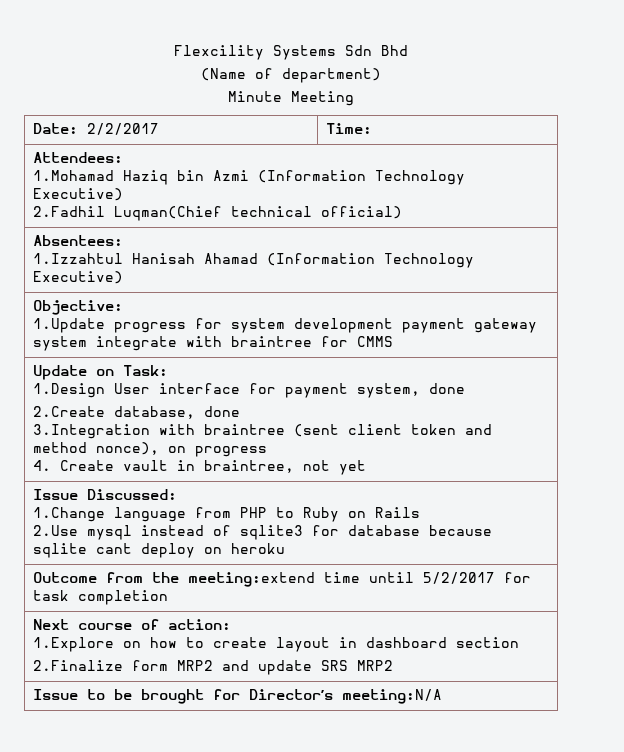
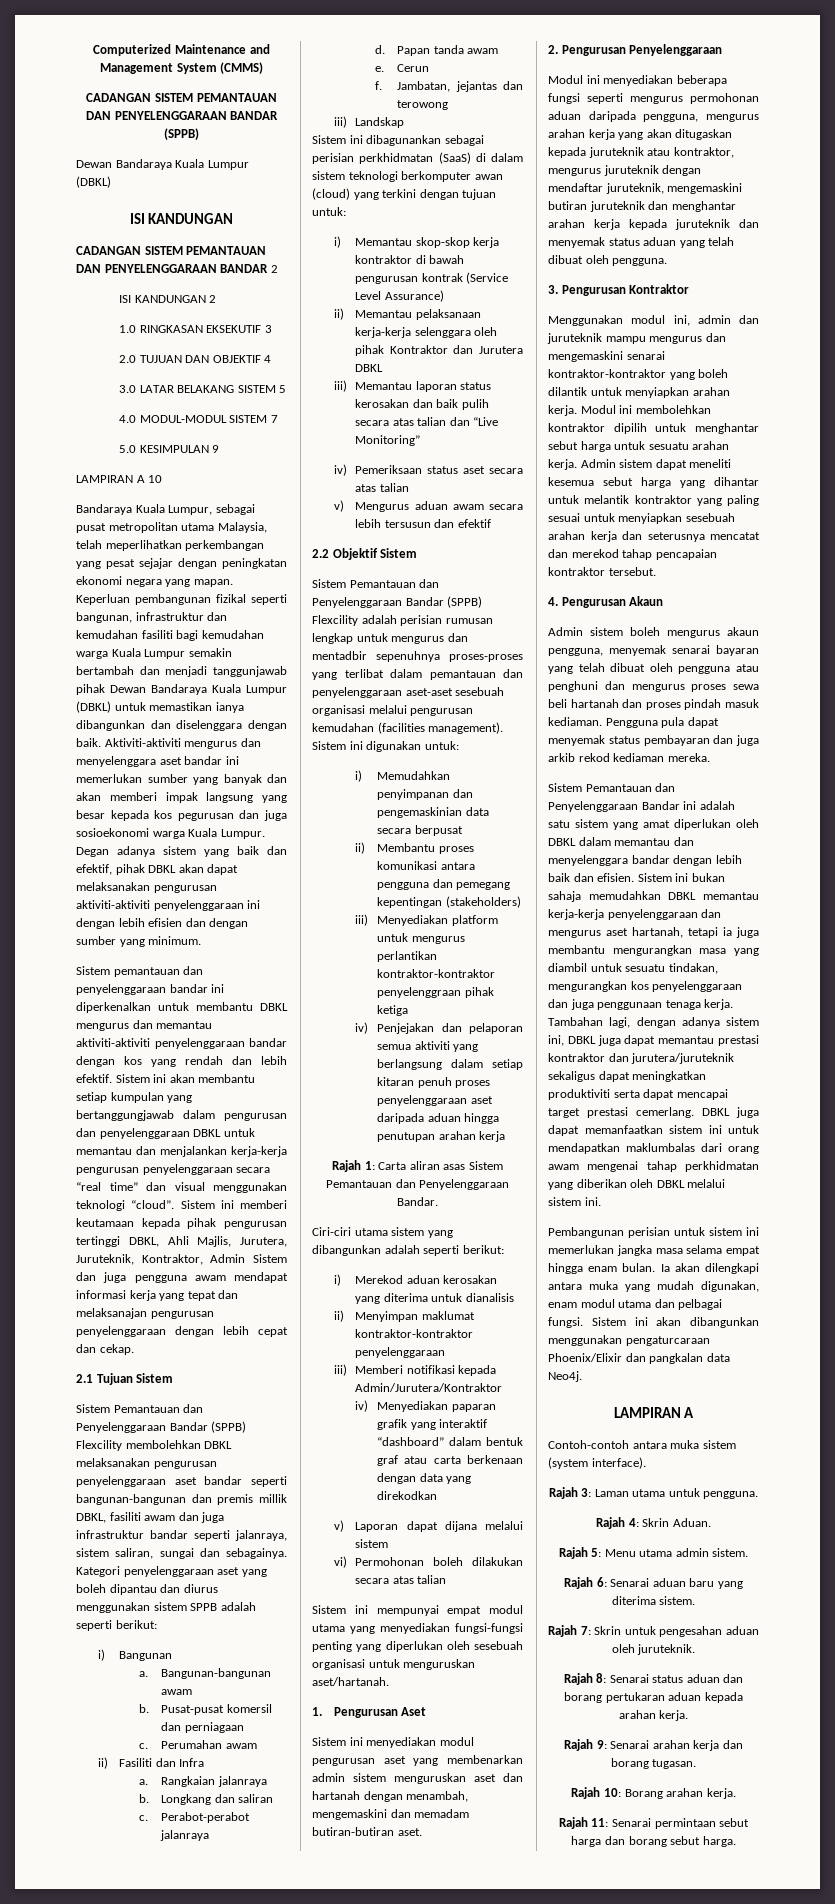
[174,45,408,60] [201,68,381,83] [228,91,354,106] [32,123,159,135] [325,123,372,134] [32,152,123,163] [32,170,465,185] [32,188,123,201] [32,206,402,221] [32,235,123,246] [32,253,474,268] [32,271,123,284] [32,300,123,315] [32,318,537,333] [32,336,393,351] [32,365,168,380] [32,383,465,398] [32,406,240,419] [32,424,492,439] [32,442,267,457] [32,460,366,475] [32,489,177,500] [32,507,420,522] [32,525,492,540] [32,543,285,558] [32,572,531,587] [32,590,168,605] [32,619,231,630] [32,637,519,652] [32,660,393,675] [32,689,442,704] Flexcility Systems Sdn Bhd // (Name of department) // Minute Meeting // Date: 2/2/2017 | Time: // Attendees: // 1.Mohamad Haziq bin Azmi (Information Technology Executive) // 2.Fadhil Luqman(Chief technical official) // Absentees: // 1.Izzahtul Hanisah Ahamad (Information Technology Executive) // Objective: // 1.Update progress for system development payment gateway system integrate with braintree for CMMS // Update on Task: // 1.Design User interface for payment system, done // 2.Create database, done // 3.Integration with braintree (sent client token and method nonce), on progress // 4. Create vault in braintree, not yet // Issue Discussed: // 1.Change language from PHP to Ruby on Rails // 2.Use mysql instead of sqlite3 for database because sqlite cant deploy on heroku // Outcome from the meeting:extend time until 5/2/2017 for task completion // Next course of action: // 1.Explore on how to create layout in dashboard section // 2.Finalize form MRP2 and update SRS MRP2 // Issue to be brought for Director’s meeting:N/A -> [93,44,270,56] [99,62,264,74] [86,93,277,102] [85,111,279,120] [164,128,199,140] [76,159,249,170] [76,176,111,188] [129,213,234,224] [76,246,267,255] [76,264,278,273] [119,295,217,303] [119,325,272,333] [119,355,272,363] [119,385,287,393] [119,415,278,423] [119,445,220,453] [76,475,163,483] [76,504,255,515] [76,522,267,533] [76,540,265,551] [76,558,287,569] [76,576,233,587] [76,594,287,605] [76,612,228,623] [76,630,264,641] [76,648,232,659] [76,666,287,677] [76,684,287,695] [76,701,244,713] [76,720,287,731] [76,738,261,749] [76,756,239,767] [76,774,287,785] [76,792,287,803] [76,810,287,821] [76,828,265,839] [76,846,287,857] [76,864,239,875] [76,882,217,893] [76,900,261,911] [76,918,249,929] [76,936,202,947] [76,966,204,977] [76,984,225,995] [76,1002,288,1013] [76,1020,213,1031] [76,1038,287,1049] [76,1056,287,1067] [76,1074,256,1083] [76,1092,193,1103] [76,1110,287,1121] [76,1128,255,1139] [76,1146,287,1157] [76,1164,271,1175] [76,1182,287,1193] [76,1200,287,1211] [76,1218,287,1229] [76,1236,287,1247] [76,1254,287,1265] [76,1272,288,1283] [76,1290,239,1301] [76,1308,214,1319] [76,1326,288,1337] [76,1344,134,1355] [76,1373,174,1385] [76,1404,204,1413] [76,1421,247,1433] [76,1440,233,1451] [76,1458,217,1469] [76,1476,287,1487] [76,1494,287,1505] [76,1512,225,1523] [76,1530,287,1541] [76,1548,287,1559] [76,1566,267,1577] [76,1584,218,1595] [76,1602,256,1613] [76,1620,157,1631] [97,1649,173,1661] [139,1668,271,1679] [160,1689,192,1695] [139,1704,272,1715] [160,1722,244,1733] [139,1740,257,1749] [97,1757,205,1769] [139,1776,267,1787] [139,1794,274,1805] [139,1812,250,1823] [159,1830,209,1841] [375,45,499,56] [375,64,429,72] [375,81,523,92] [396,100,448,110] [333,116,405,128] [312,135,484,146] [312,152,523,164] [312,171,503,182] [312,188,497,200] [312,207,346,216] [333,236,500,248] [355,255,465,264] [355,272,509,284] [355,290,444,302] [333,308,481,320] [355,327,498,338] [355,345,523,356] [355,364,384,372] [333,380,492,392] [355,399,489,410] [355,417,499,426] [355,435,421,446] [333,464,523,476] [355,483,409,492] [333,500,523,512] [355,519,491,528] [312,548,418,560] [312,579,440,588] [312,596,483,608] [312,615,493,626] [312,633,468,644] [312,651,523,662] [312,669,523,680] [312,687,505,698] [312,705,474,716] [312,722,504,734] [312,741,459,752] [355,770,451,782] [377,789,473,800] [377,807,489,818] [377,825,463,836] [355,842,474,854] [377,861,475,870] [377,879,511,890] [377,896,521,908] [355,914,498,926] [377,933,465,944] [377,951,438,962] [377,969,496,978] [377,987,494,998] [377,1005,409,1016] [355,1022,523,1034] [377,1041,479,1052] [377,1059,523,1070] [377,1077,491,1088] [377,1095,493,1106] [377,1113,500,1124] [377,1131,506,1142] [332,1160,503,1172] [325,1179,510,1190] [397,1197,438,1206] [312,1227,453,1238] [312,1245,504,1256] [333,1274,498,1286] [355,1293,514,1304] [333,1310,475,1322] [355,1329,474,1338] [355,1347,446,1358] [333,1364,497,1376] [355,1383,503,1392] [355,1400,496,1412] [377,1419,488,1430] [377,1437,523,1446] [377,1455,523,1466] [377,1473,472,1484] [377,1491,438,1500] [333,1520,523,1532] [355,1539,389,1548] [333,1556,523,1568] [355,1575,447,1584] [312,1605,523,1616] [312,1623,523,1634] [312,1641,523,1652] [312,1659,476,1670] [312,1677,389,1686] [312,1707,427,1718] [312,1737,474,1748] [312,1755,523,1766] [312,1773,523,1784] [312,1791,469,1802] [312,1809,470,1820] [312,1827,422,1836] [548,44,723,56] [548,75,727,86] [548,93,759,104] [548,111,759,122] [548,129,733,140] [548,147,734,158] [548,165,702,176] [548,183,743,194] [548,201,736,212] [548,219,759,230] [548,237,735,248] [548,255,668,266] [548,284,690,296] [548,315,759,326] [547,333,726,344] [548,351,665,362] [548,369,729,380] [548,387,730,398] [548,405,711,416] [548,423,759,434] [548,441,730,452] [548,459,732,470] [548,477,759,488] [548,495,759,506] [548,513,735,524] [548,531,760,542] [548,549,717,560] [548,567,656,576] [548,596,664,608] [548,627,759,638] [548,645,759,656] [548,663,759,674] [548,681,759,692] [548,699,759,710] [548,717,719,728] [548,735,759,746] [548,753,710,762] [548,783,676,792] [548,801,735,812] [548,819,759,830] [548,837,694,846] [548,855,742,866] [548,873,725,882] [548,891,759,902] [548,909,722,920] [548,927,759,938] [548,945,759,956] [548,963,718,974] [548,981,743,992] [548,999,734,1010] [548,1017,759,1028] [548,1035,759,1046] [548,1053,735,1064] [548,1071,707,1082] [548,1089,728,1100] [548,1107,759,1118] [548,1125,759,1136] [548,1143,759,1154] [548,1161,759,1172] [548,1179,726,1190] [548,1197,601,1206] [548,1227,759,1238] [548,1245,760,1256] [548,1263,759,1274] [548,1281,759,1292] [548,1299,723,1310] [548,1317,759,1328] [548,1335,710,1346] [548,1353,730,1364] [548,1371,582,1382] [613,1407,695,1418] [548,1440,736,1449] [548,1457,646,1469] [548,1487,759,1499] [596,1517,711,1529] [558,1547,749,1559] [564,1577,743,1589] [611,1596,696,1605] [548,1625,759,1637] [611,1644,696,1655] [563,1673,744,1685] [564,1692,743,1703] [618,1710,689,1721] [564,1739,743,1751] [610,1758,697,1769] [571,1787,736,1799] [558,1817,750,1829] [571,1836,736,1847] Computerized Maintenance and Management System (CMMS) // CADANGAN SISTEM PEMANTAUAN DAN PENYELENGGARAAN BANDAR (SPPB) // Dewan Bandaraya Kuala Lumpur (DBKL) // ISI KANDUNGAN // CADANGAN SISTEM PEMANTAUAN DAN PENYELENGGARAAN BANDAR 2 // ISI KANDUNGAN 2 // 1.0 RINGKASAN EKSEKUTIF 3 // 2.0 TUJUAN DAN OBJEKTIF 4 // 3.0 LATAR BELAKANG SISTEM 5 // 4.0 MODUL-MODUL SISTEM 7 // 5.0 KESIMPULAN 9 // LAMPIRAN A 10 // Bandaraya Kuala Lumpur, sebagai pusat metropolitan utama Malaysia, telah meperlihatkan perkembangan yang pesat sejajar dengan peningkatan ekonomi negara yang mapan. Keperluan pembangunan fizikal seperti bangunan, infrastruktur dan kemudahan fasiliti bagi kemudahan warga Kuala Lumpur semakin bertambah dan menjadi tanggunjawab pihak Dewan Bandaraya Kuala Lumpur (DBKL) untuk memastikan ianya dibangunkan dan diselenggara dengan baik. Aktiviti-aktiviti mengurus dan menyelenggara aset bandar ini memerlukan sumber yang banyak dan akan memberi impak langsung yang besar kepada kos pegurusan dan juga sosioekonomi warga Kuala Lumpur. Degan adanya sistem yang baik dan efektif, pihak DBKL akan dapat melaksanakan pengurusan aktiviti-aktiviti penyelenggaraan ini dengan lebih efisien dan dengan sumber yang minimum. // Sistem pemantauan dan penyelenggaraan bandar ini diperkenalkan untuk membantu DBKL mengurus dan memantau aktiviti-aktiviti penyelenggaraan bandar dengan kos yang rendah dan lebih efektif. Sistem ini akan membantu setiap kumpulan yang bertanggungjawab dalam pengurusan dan penyelenggaraan DBKL untuk memantau dan menjalankan kerja-kerja pengurusan penyelenggaraan secara “real time” dan visual menggunakan teknologi “cloud”. Sistem ini memberi keutamaan kepada pihak pengurusan tertinggi DBKL, Ahli Majlis, Jurutera, Juruteknik, Kontraktor, Admin Sistem dan juga pengguna awam mendapat informasi kerja yang tepat dan melaksanajan pengurusan penyelenggaraan dengan lebih cepat dan cekap. // 2.1 Tujuan Sistem // Sistem Pemantauan dan Penyelenggaraan Bandar (SPPB) Flexcility membolehkan DBKL melaksanakan pengurusan penyelenggaraan aset bandar seperti bangunan-bangunan dan premis millik DBKL, fasiliti awam dan juga infrastruktur bandar seperti jalanraya, sistem saliran, sungai dan sebagainya. Kategori penyelenggaraan aset yang boleh dipantau dan diurus menggunakan sistem SPPB adalah seperti berikut: // i) Bangunan // a. Bangunan-bangunan awam // b. Pusat-pusat komersil dan perniagaan // c. Perumahan awam // ii) Fasiliti dan Infra // a. Rangkaian jalanraya // b. Longkang dan saliran // c. Perabot-perabot jalanraya // d. Papan tanda awam // e. Cerun // f. Jambatan, jejantas dan terowong // iii) Landskap // Sistem ini dibagunankan sebagai perisian perkhidmatan (SaaS) di dalam sistem teknologi berkomputer awan (cloud) yang terkini dengan tujuan untuk: // i) Memantau skop-skop kerja kontraktor di bawah pengurusan kontrak (Service Level Assurance) // ii) Memantau pelaksanaan kerja-kerja selenggara oleh pihak Kontraktor dan Jurutera DBKL // iii) Memantau laporan status kerosakan dan baik pulih secara atas talian dan “Live Monitoring” // iv) Pemeriksaan status aset secara atas talian // v) Mengurus aduan awam secara lebih tersusun dan efektif // 2.2 Objektif Sistem // Sistem Pemantauan dan Penyelenggaraan Bandar (SPPB) Flexcility adalah perisian rumusan lengkap untuk mengurus dan mentadbir sepenuhnya proses-proses yang terlibat dalam pemantauan dan penyelenggaraan aset-aset sesebuah organisasi melalui pengurusan kemudahan (facilities management). Sistem ini digunakan untuk: // i) Memudahkan penyimpanan dan pengemaskinian data secara berpusat // ii) Membantu proses komunikasi antara pengguna dan pemegang kepentingan (stakeholders) // iii) Menyediakan platform untuk mengurus perlantikan kontraktor-kontraktor penyelenggraan pihak ketiga // iv) Penjejakan dan pelaporan semua aktiviti yang berlangsung dalam setiap kitaran penuh proses penyelenggaraan aset daripada aduan hingga penutupan arahan kerja // Rajah 1: Carta aliran asas Sistem Pemantauan dan Penyelenggaraan Bandar. // Ciri-ciri utama sistem yang dibangunkan adalah seperti berikut: // i) Merekod aduan kerosakan yang diterima untuk dianalisis // ii) Menyimpan maklumat kontraktor-kontraktor penyelenggaraan // iii) Memberi notifikasi kepada Admin/Jurutera/Kontraktor // iv) Menyediakan paparan grafik yang interaktif “dashboard” dalam bentuk graf atau carta berkenaan dengan data yang direkodkan // v) Laporan dapat dijana melalui sistem // vi) Permohonan boleh dilakukan secara atas talian // Sistem ini mempunyai empat modul utama yang menyediakan fungsi-fungsi penting yang diperlukan oleh sesebuah organisasi untuk menguruskan aset/hartanah. // 1. Pengurusan Aset // Sistem ini menyediakan modul pengurusan aset yang membenarkan admin sistem menguruskan aset dan hartanah dengan menambah, mengemaskini dan memadam butiran-butiran aset. // 2. Pengurusan Penyelenggaraan // Modul ini menyediakan beberapa fungsi seperti mengurus permohonan aduan daripada pengguna, mengurus arahan kerja yang akan ditugaskan kepada juruteknik atau kontraktor, mengurus juruteknik dengan mendaftar juruteknik, mengemaskini butiran juruteknik dan menghantar arahan kerja kepada juruteknik dan menyemak status aduan yang telah dibuat oleh pengguna. // 3. Pengurusan Kontraktor // Menggunakan modul ini, admin dan juruteknik mampu mengurus dan mengemaskini senarai kontraktor-kontraktor yang boleh dilantik untuk menyiapkan arahan kerja. Modul ini membolehkan kontraktor dipilih untuk menghantar sebut harga untuk sesuatu arahan kerja. Admin sistem dapat meneliti kesemua sebut harga yang dihantar untuk melantik kontraktor yang paling sesuai untuk menyiapkan sesebuah arahan kerja dan seterusnya mencatat dan merekod tahap pencapaian kontraktor tersebut. // 4. Pengurusan Akaun // Admin sistem boleh mengurus akaun pengguna, menyemak senarai bayaran yang telah dibuat oleh pengguna atau penghuni dan mengurus proses sewa beli hartanah dan proses pindah masuk kediaman. Pengguna pula dapat menyemak status pembayaran dan juga arkib rekod kediaman mereka. // Sistem Pemantauan dan Penyelenggaraan Bandar ini adalah satu sistem yang amat diperlukan oleh DBKL dalam memantau dan menyelenggara bandar dengan lebih baik dan efisien. Sistem ini bukan sahaja memudahkan DBKL memantau kerja-kerja penyelenggaraan dan mengurus aset hartanah, tetapi ia juga membantu mengurangkan masa yang diambil untuk sesuatu tindakan, mengurangkan kos penyelenggaraan dan juga penggunaan tenaga kerja. Tambahan lagi, dengan adanya sistem ini, DBKL juga dapat memantau prestasi kontraktor dan jurutera/juruteknik sekaligus dapat meningkatkan produktiviti serta dapat mencapai target prestasi cemerlang. DBKL juga dapat memanfaatkan sistem ini untuk mendapatkan maklumbalas dari orang awam mengenai tahap perkhidmatan yang diberikan oleh DBKL melalui sistem ini. // Pembangunan perisian untuk sistem ini memerlukan jangka masa selama empat hingga enam bulan. Ia akan dilengkapi antara muka yang mudah digunakan, enam modul utama dan pelbagai fungsi. Sistem ini akan dibangunkan menggunakan pengaturcaraan Phoenix/Elixir dan pangkalan data Neo4j. // LAMPIRAN A // Contoh-contoh antara muka sistem (system interface). // Rajah 3: Laman utama untuk pengguna. // Rajah 4: Skrin Aduan. // Rajah 5: Menu utama admin sistem. // Rajah 6: Senarai aduan baru yang diterima sistem. // Rajah 7: Skrin untuk pengesahan aduan oleh juruteknik. // Rajah 8: Senarai status aduan dan borang pertukaran aduan kepada arahan kerja. // Rajah 9: Senarai arahan kerja dan borang tugasan. // Rajah 10: Borang arahan kerja. // Rajah 11: Senarai permintaan sebut harga dan borang sebut harga.

